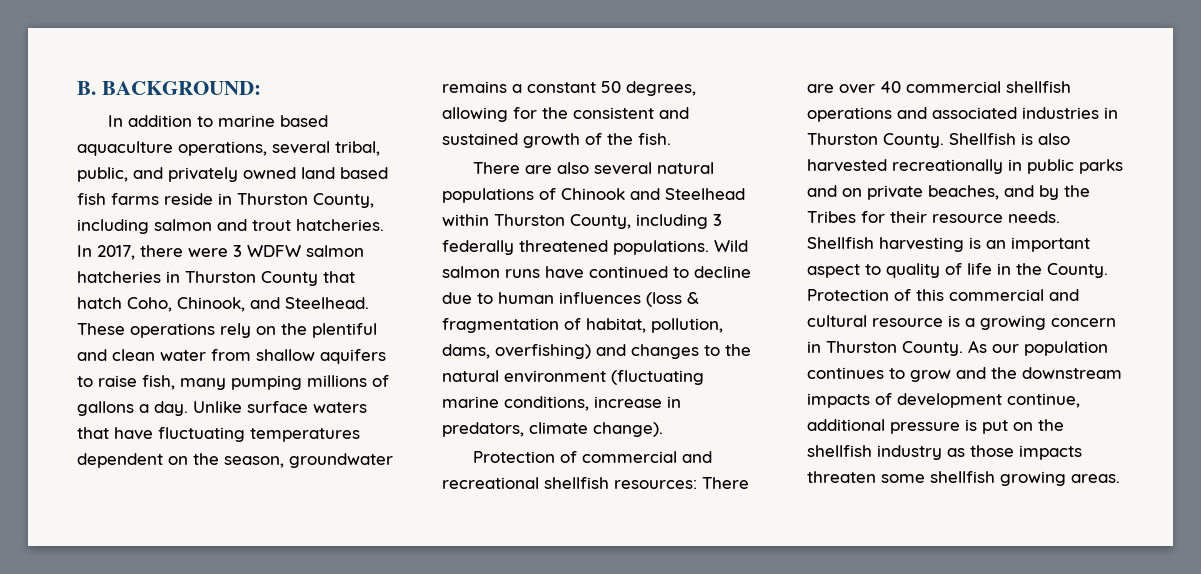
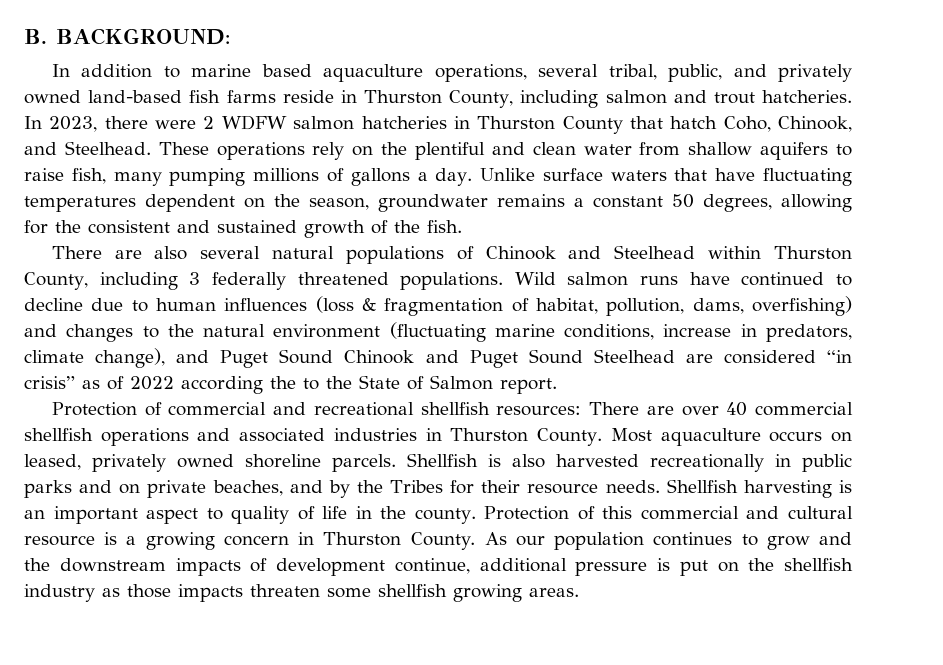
[301,167,388,179] land based -> [88,90,183,103] land-based
[97,245,135,260] 2017, -> [49,116,98,132] 2023,
[233,245,242,257] 3 -> [203,116,215,129] 2
[593,422,663,437] change). -> [95,348,853,368] [24,375,557,394] change), and Puget Sound Chinook and Puget Sound Steelhead are considered “in crisis” as of 2022 according the to the State of Salmon report.
(944, 140) none -> [610,428,852,446] [24,454,396,472] Most aquaculture occurs on leased, privately owned shoreline parcels.
[1047,263,1108,278] County. -> [414,508,476,524] county.

